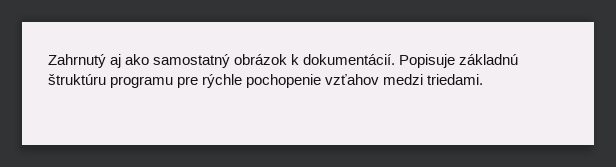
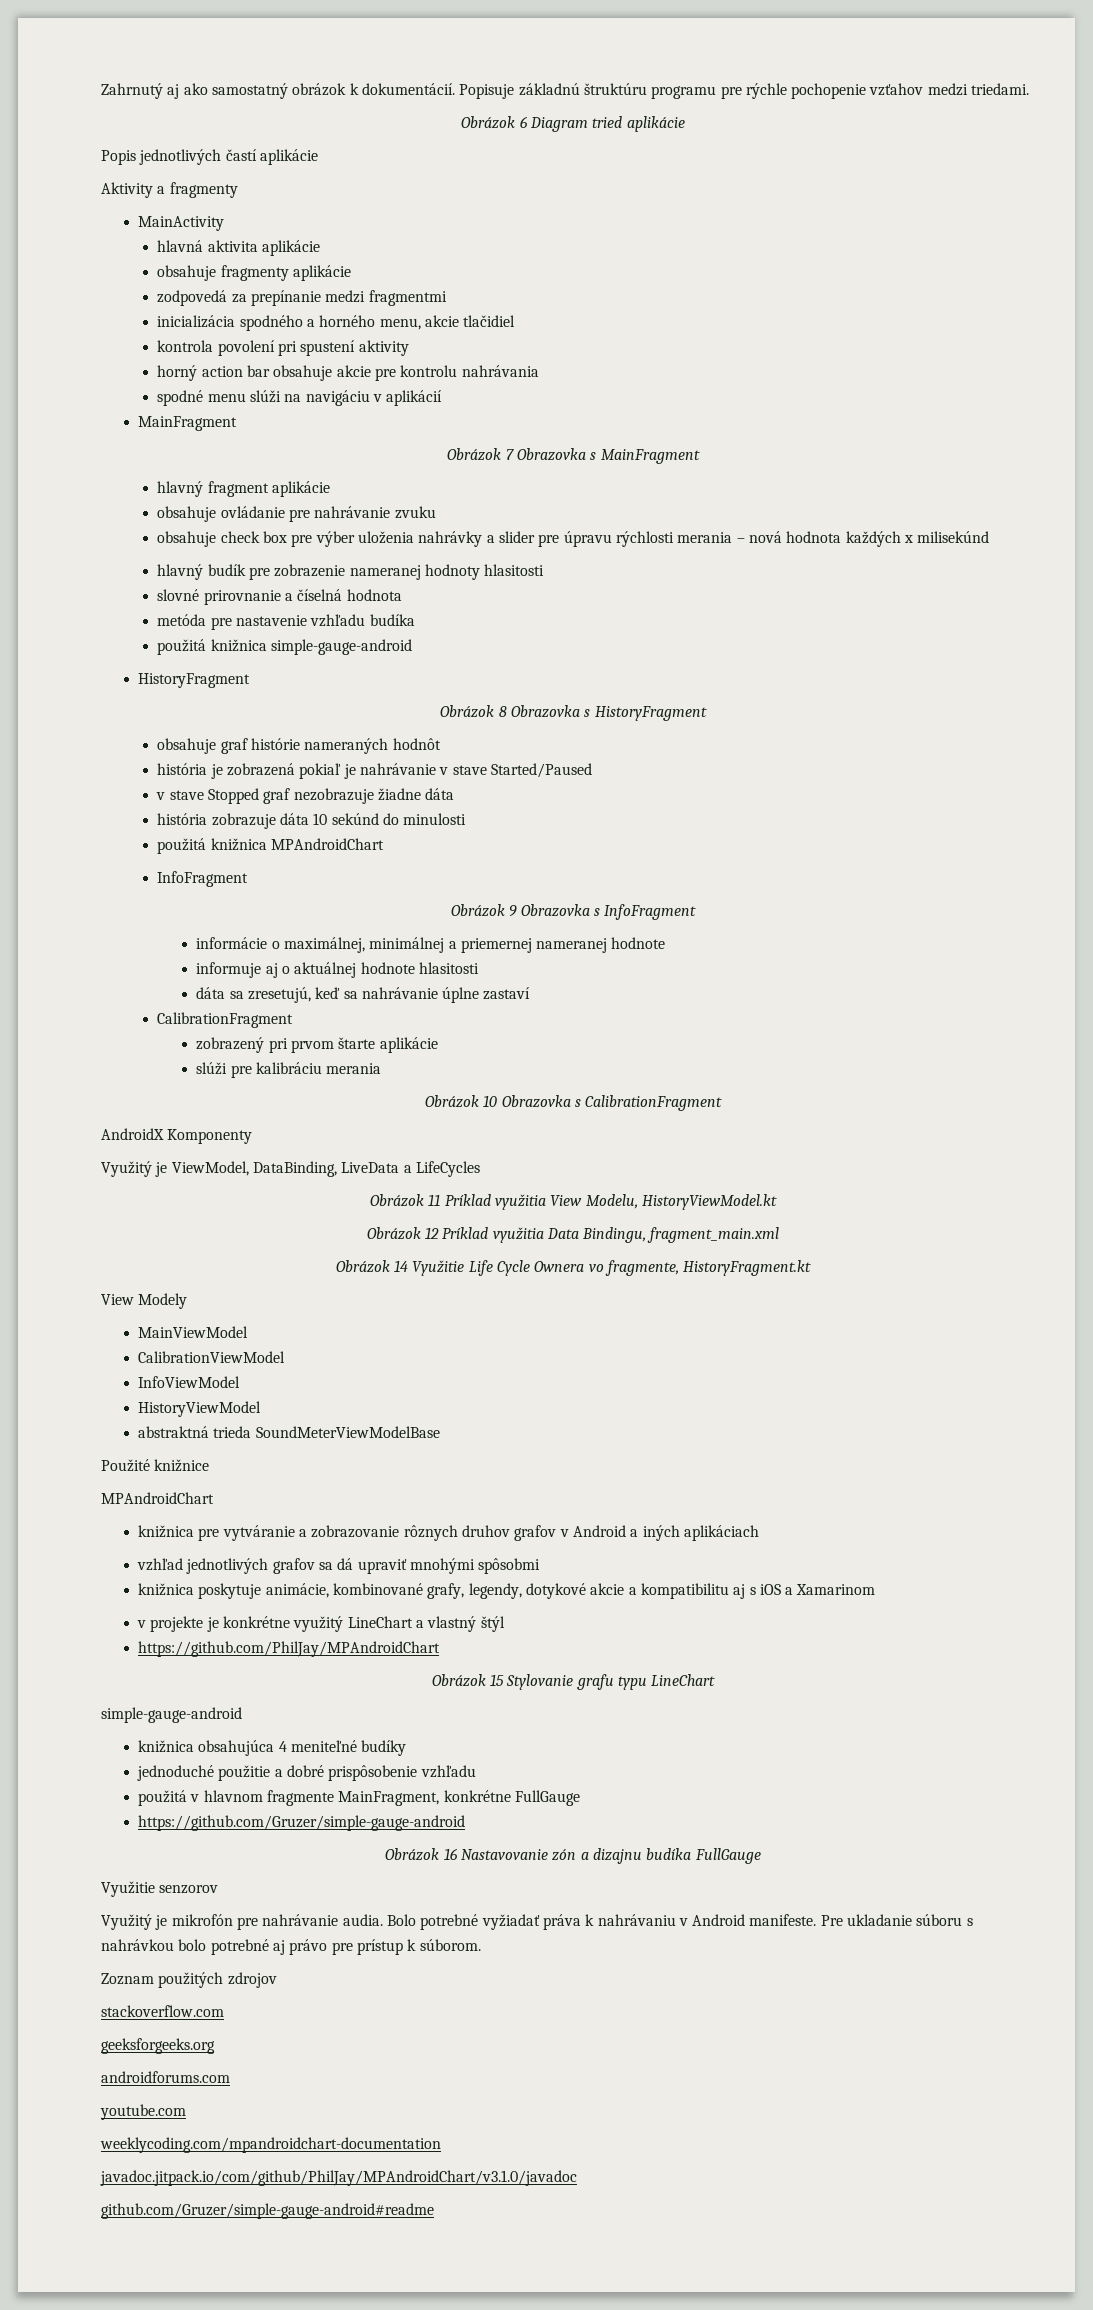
(484, 79) none -> [461,116,685,132] [101,149,318,165] [101,182,238,198] [138,216,225,231] [157,240,321,256] [157,265,352,281] [157,290,447,306] [157,315,516,331] [157,340,409,356] [157,365,539,381] [157,390,443,406] [138,416,238,431] [447,448,700,464] [157,481,331,497] [157,506,436,522] [157,531,990,547] [157,564,545,580] [157,589,402,605] [157,614,415,630] [157,639,413,655] [138,673,251,688] [440,705,707,721] [157,738,441,754] [157,763,592,779] [156,788,455,804] [157,813,467,829] [157,838,385,854] [157,871,249,887] [450,904,697,920] [196,937,666,953] [196,962,479,978] [196,987,531,1003] [157,1012,294,1028] [196,1037,438,1053] [196,1062,382,1078] [424,1095,723,1111] [101,1128,253,1144] [101,1161,480,1177] [370,1194,777,1210] [366,1227,780,1243] [335,1260,812,1276] [101,1293,188,1309] [138,1326,249,1338] [138,1351,286,1363] [138,1376,241,1388] [138,1401,262,1417] [138,1426,440,1438] [101,1459,210,1472] [101,1492,214,1504] [138,1525,759,1541] [137,1558,541,1574] [138,1583,876,1599] [137,1616,505,1632] [138,1641,441,1657] [431,1674,716,1690] [101,1707,242,1723] [138,1740,407,1756] [137,1765,476,1781] [138,1790,580,1806] [138,1815,466,1831] [385,1848,761,1864] [101,1881,219,1897] [101,1914,973,1930] [101,1939,481,1955] [101,1972,277,1988] [101,2005,224,2017] [101,2038,215,2054] [101,2071,230,2083] [100,2104,186,2120] [100,2137,441,2153] [100,2170,577,2186] [101,2203,434,2219] // Obrázok 6 Diagram tried aplikácie // Popis jednotlivých častí aplikácie // Aktivity a fragmenty // MainActivity // hlavná aktivita aplikácie // obsahuje fragmenty aplikácie // zodpovedá za prepínanie medzi fragmentmi // inicializácia spodného a horného menu, akcie tlačidiel // kontrola povolení pri spustení aktivity // horný action bar obsahuje akcie pre kontrolu nahrávania // spodné menu slúži na navigáciu v aplikácií // MainFragment // Obrázok 7 Obrazovka s MainFragment // hlavný fragment aplikácie // obsahuje ovládanie pre nahrávanie zvuku // obsahuje check box pre výber uloženia nahrávky a slider pre úpravu rýchlosti merania – nová hodnota každých x milisekúnd // hlavný budík pre zobrazenie nameranej hodnoty hlasitosti // slovné prirovnanie a číselná hodnota // metóda pre nastavenie vzhľadu budíka // použitá knižnica simple-gauge-android // HistoryFragment // Obrázok 8 Obrazovka s HistoryFragment // obsahuje graf histórie nameraných hodnôt // história je zobrazená pokiaľ je nahrávanie v stave Started/Paused // v stave Stopped graf nezobrazuje žiadne dáta // história zobrazuje dáta 10 sekúnd do minulosti // použitá knižnica MPAndroidChart // InfoFragment // Obrázok 9 Obrazovka s InfoFragment // informácie o maximálnej, minimálnej a priemernej nameranej hodnote // informuje aj o aktuálnej hodnote hlasitosti // dáta sa zresetujú, keď sa nahrávanie úplne zastaví // CalibrationFragment // zobrazený pri prvom štarte aplikácie // slúži pre kalibráciu merania // Obrázok 10 Obrazovka s CalibrationFragment // AndroidX Komponenty // Využitý je ViewModel, DataBinding, LiveData a LifeCycles // Obrázok 11 Príklad využitia View Modelu, HistoryViewModel.kt // Obrázok 12 Príklad využitia Data Bindingu, fragment_main.xml // Obrázok 14 Využitie Life Cycle Ownera vo fragmente, HistoryFragment.kt // View Modely // MainViewModel // CalibrationViewModel // InfoViewModel // HistoryViewModel // abstraktná trieda SoundMeterViewModelBase // Použité knižnice // MPAndroidChart // knižnica pre vytváranie a zobrazovanie rôznych druhov grafov v Android a iných aplikáciach // vzhľad jednotlivých grafov sa dá upraviť mnohými spôsobmi // knižnica poskytuje animácie, kombinované grafy, legendy, dotykové akcie a kompatibilitu aj s iOS a Xamarinom // v projekte je konkrétne využitý LineChart a vlastný štýl // https://github.com/PhilJay/MPAndroidChart // Obrázok 15 Stylovanie grafu typu LineChart // simple-gauge-android // knižnica obsahujúca 4 meniteľné budíky // jednoduché použitie a dobré prispôsobenie vzhľadu // použitá v hlavnom fragmente MainFragment, konkrétne FullGauge // https://github.com/Gruzer/simple-gauge-android // Obrázok 16 Nastavovanie zón a dizajnu budíka FullGauge // Využitie senzorov // Využitý je mikrofón pre nahrávanie audia. Bolo potrebné vyžiadať práva k nahrávaniu v Android manifeste. Pre ukladanie súboru s nahrávkou bolo potrebné aj právo pre prístup k súborom. // Zoznam použitých zdrojov // stackoverflow.com // geeksforgeeks.org // androidforums.com // youtube.com // weeklycoding.com/mpandroidchart-documentation // javadoc.jitpack.io/com/github/PhilJay/MPAndroidChart/v3.1.0/javadoc // github.com/Gruzer/simple-gauge-android#readme

